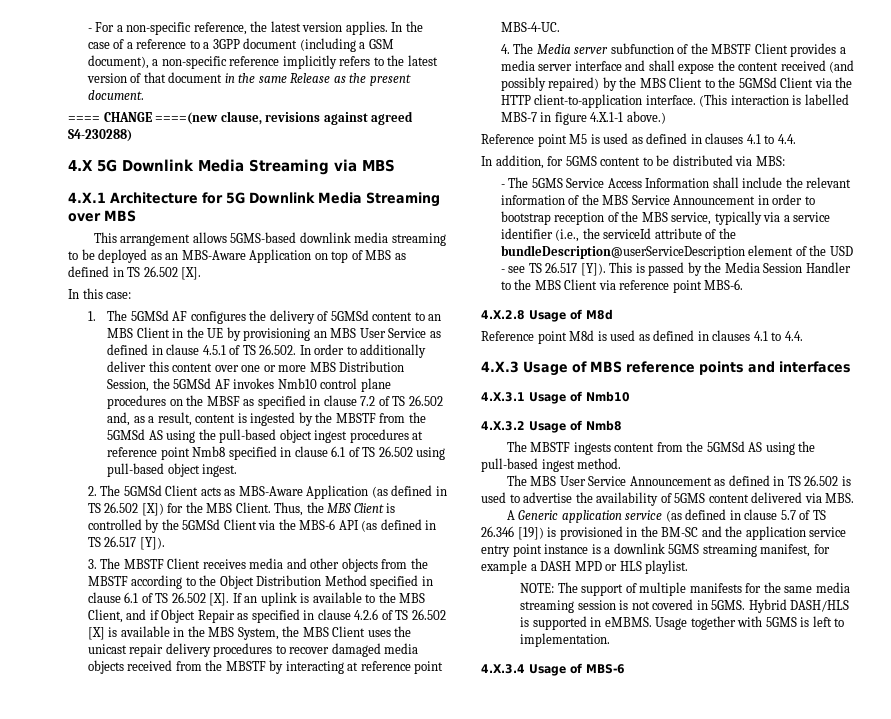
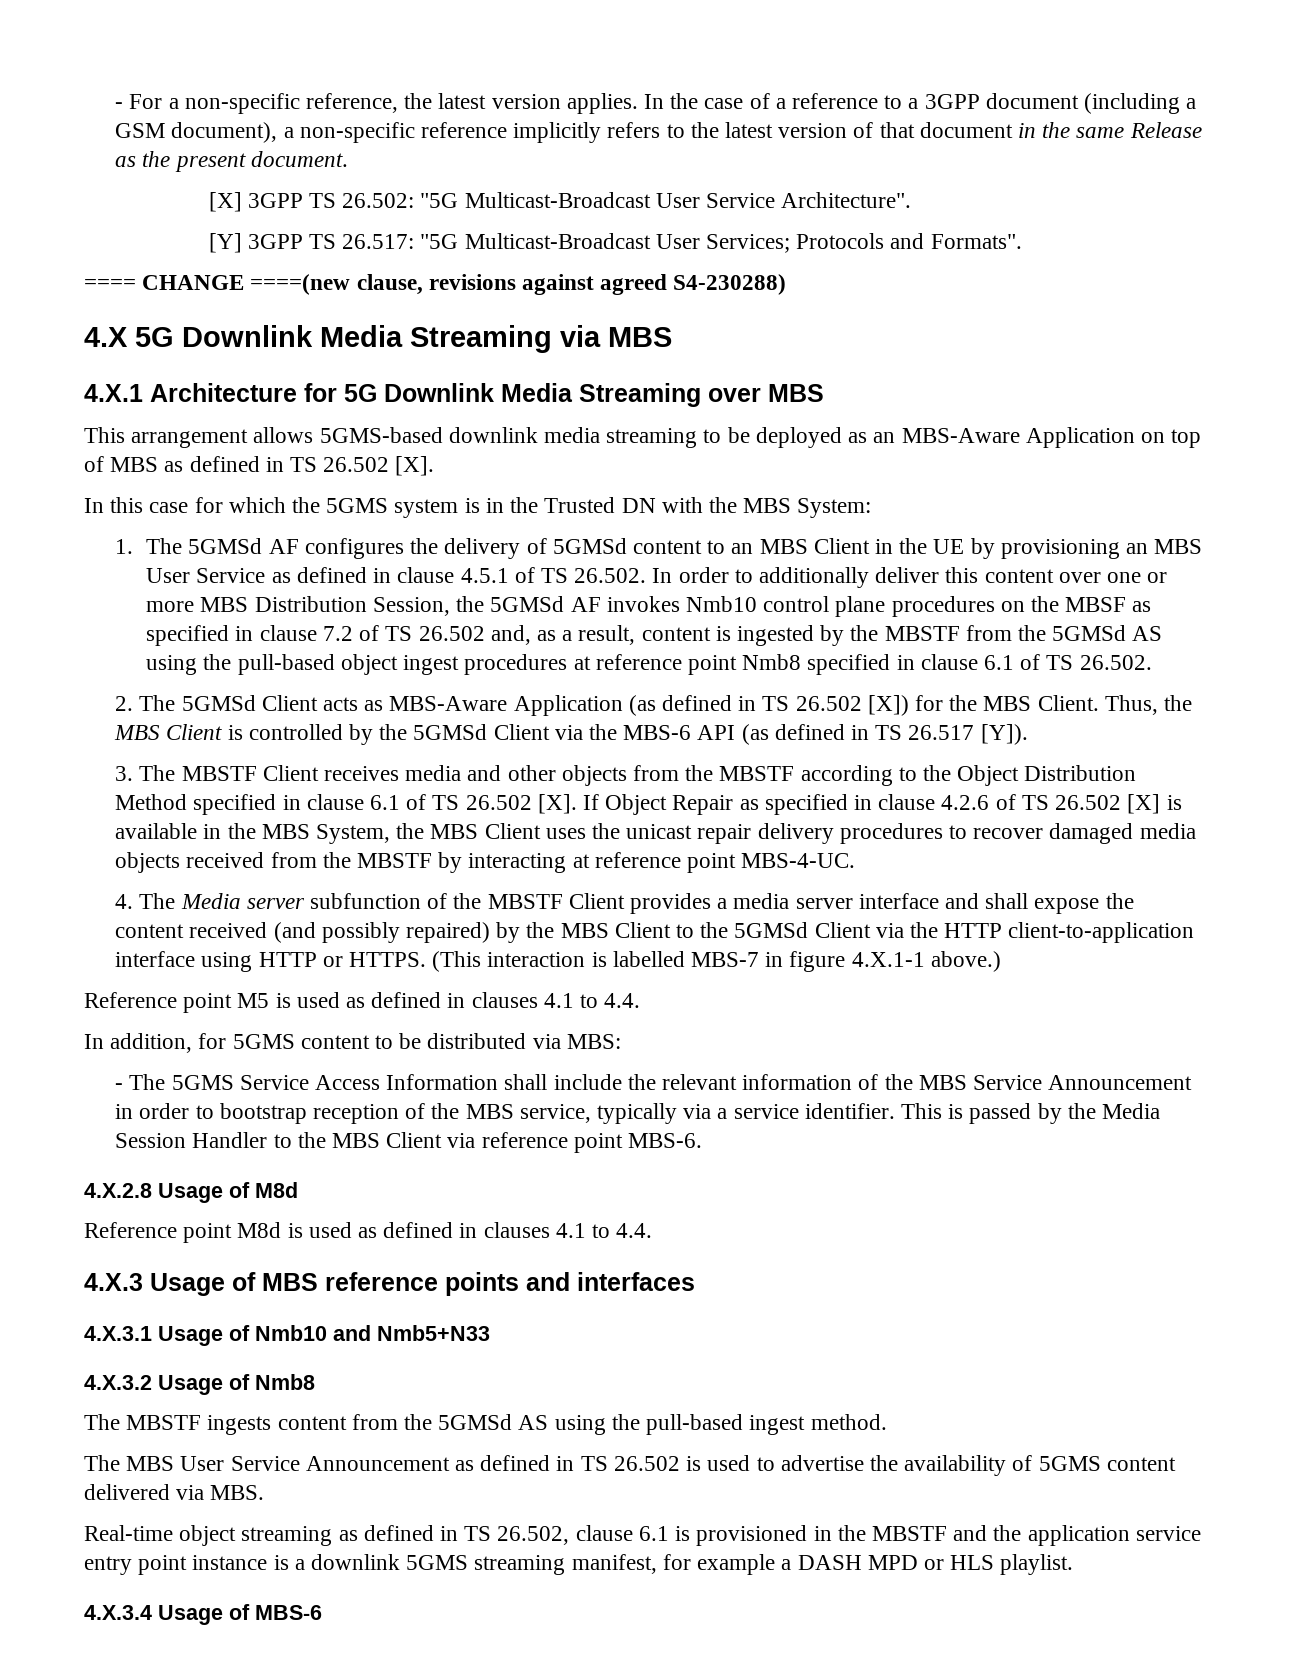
(144, 95) none -> [208,192,912,212] [208,233,1022,253] // [X] 3GPP TS 26.502: "5G Multicast-Broadcast User Service Architecture". // [Y] 3GPP TS 26.517: "5G Multicast-Broadcast User Services; Protocols and Formats".
[106,292,132,299] case: -> [149,497,872,518] case for which the 5GMS system is in the Trusted DN with the MBS System:
[378,446,446,460] [107,463,238,477] 26.502 using pull-based object ingest. -> [1079,655,1152,670] 26.502.
[244,592,426,606] [87,609,159,623] an uplink is available to the MBS Client, and if -> (600, 802) none
[645,95,696,105] interface. -> [115,951,426,972] interface using HTTP or HTTPS.
[500,228,736,242] [500,245,853,259] [500,262,606,276] identifier (i.e., the serviceId attribute of the bundleDescription@userServiceDescription element of the USD - see TS 26.517 [Y]). -> [804,1103,895,1119] identifier.
(630, 396) none -> [333,1325,490,1341] and Nmb5+N33
[506,509,826,523] [481,526,544,540] A Generic application service (as defined in clause 5.7 of TS 26.346 [19]) -> [84,1525,669,1546] Real-time object streaming as defined in TS 26.502, clause 6.1
[661,527,699,537] BM-SC -> [871,1526,947,1541] MBSTF
[520,582,850,596] [520,599,850,613] [520,616,845,630] [520,633,611,647] // NOTE: The support of multiple manifests for the same media streaming session is not covered in 5GMS. Hybrid DASH/HLS is supported in eMBMS. Usage together with 5GMS is left to implementation. -> (1074, 1564) none

